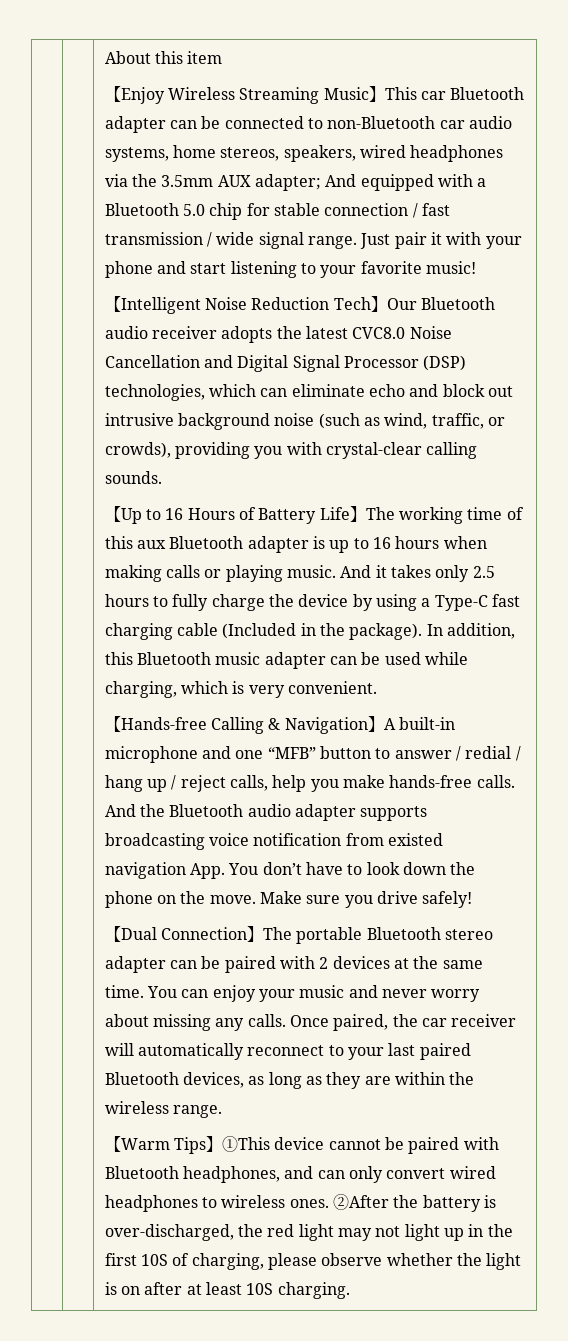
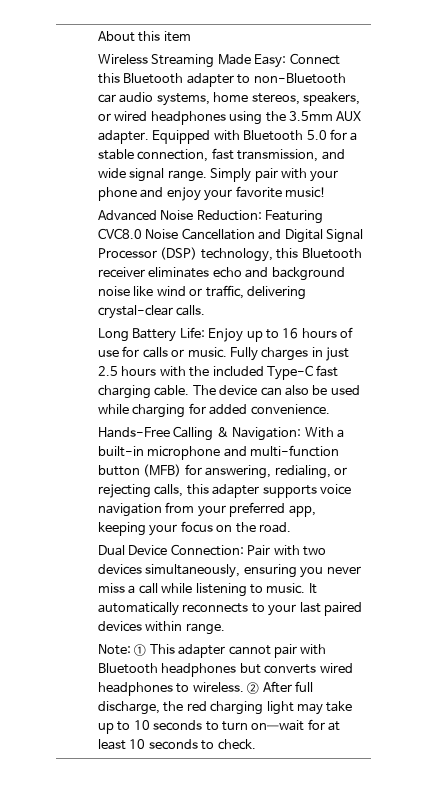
[104,86,165,104] 【Enjoy -> (191, 36) none
[323,86,525,102] [104,116,304,133] Music】This car Bluetooth adapter can be connected -> [217,53,340,68] [98,73,234,87] Made Easy: Connect this Bluetooth adapter
[359,145,504,162] [104,174,128,187] wired headphones via -> [98,111,263,125] or wired headphones using
[254,174,487,191] [104,203,450,220] [104,232,442,249] adapter; And equipped with a Bluetooth 5.0 chip for stable connection / fast transmission / wide signal range. Just pair it -> [98,129,358,144] [98,148,345,162] [98,168,278,182] adapter. Equipped with Bluetooth 5.0 for a stable connection, fast transmission, and wide signal range. Simply pair
[190,261,316,278] start listening to -> [166,187,201,201] enjoy
[104,296,495,314] [104,326,348,343] 【Intelligent Noise Reduction Tech】Our Bluetooth audio receiver adopts the latest -> [98,210,324,224] Advanced Noise Reduction: Featuring
[104,384,513,401] [104,413,505,430] [104,442,478,459] [104,471,162,484] [104,506,524,524] [104,536,487,553] [104,565,495,582] [104,594,520,611] [104,623,515,640] [104,652,468,669] [104,681,377,698] [104,716,455,734] [104,746,521,763] [104,775,515,792] [104,804,428,821] [104,833,443,850] [104,862,476,879] [104,891,473,908] [104,926,493,944] [104,956,483,973] [104,985,481,1002] [104,1014,517,1031] [104,1043,471,1060] [104,1072,475,1089] [104,1101,222,1118] [104,1136,499,1154] [104,1166,496,1183] [104,1194,496,1212] [104,1224,234,1241] technologies, which can eliminate echo and block out intrusive background noise (such as wind, traffic, or crowds), providing you with crystal-clear calling sounds. // 【Up to 16 Hours of Battery Life】The working time of this aux Bluetooth adapter is up to 16 hours when making calls or playing music. And it takes only 2.5 hours to fully charge the device by using a Type-C fast charging cable (Included in the package). In addition, this Bluetooth music adapter can be used while charging, which is very convenient. // 【Hands-free Calling & Navigation】A built-in microphone and one “MFB” button to answer / redial / hang up / reject calls, help you make hands-free calls. And the Bluetooth audio adapter supports broadcasting voice notification from existed navigation App. You don’t have to look down the phone on the move. Make sure you drive safely! // 【Dual Connection】The portable Bluetooth stereo adapter can be paired with 2 devices at the same time. You can enjoy your music and never worry about missing any calls. Once paired, the car receiver will automatically reconnect to your last paired Bluetooth devices, as long as they are within the wireless range. // 【Warm Tips】①This device cannot be paired with Bluetooth headphones, and can only convert wired headphones to wireless ones. ②After the battery is over-discharged, -> [200,248,362,262] [98,267,345,281] [98,285,306,300] [98,305,206,319] [98,327,354,342] [98,346,350,361] [98,365,339,380] [98,385,360,399] [98,403,330,418] [98,426,344,441] [98,445,340,460] [98,464,347,479] [98,484,351,498] [98,502,316,517] [98,521,291,536] [98,544,326,556] [98,564,361,578] [98,583,317,597] [98,602,362,616] [98,621,225,635] [98,644,327,658] [98,663,353,677] [98,681,313,696] [98,701,161,715] technology, this Bluetooth receiver eliminates echo and background noise like wind or traffic, delivering crystal-clear calls. // Long Battery Life: Enjoy up to 16 hours of use for calls or music. Fully charges in just 2.5 hours with the included Type-C fast charging cable. The device can also be used while charging for added convenience. // Hands-Free Calling & Navigation: With a built-in microphone and multi-function button (MFB) for answering, redialing, or rejecting calls, this adapter supports voice navigation from your preferred app, keeping your focus on the road. // Dual Device Connection: Pair with two devices simultaneously, ensuring you never miss a call while listening to music. It automatically reconnects to your last paired devices within range. // Note: ① This adapter cannot pair with Bluetooth headphones but converts wired headphones to wireless. ② After full discharge,
(295, 1230) none -> [210,701,264,715] charging
[375,1224,513,1241] [104,1253,522,1270] [104,1282,350,1299] not light up in the first 10S of charging, please observe whether the light is on after at least 10S charging. -> [326,701,353,712] [98,719,341,734] [98,739,256,750] take up to 10 seconds to turn on—wait for at least 10 seconds to check.

